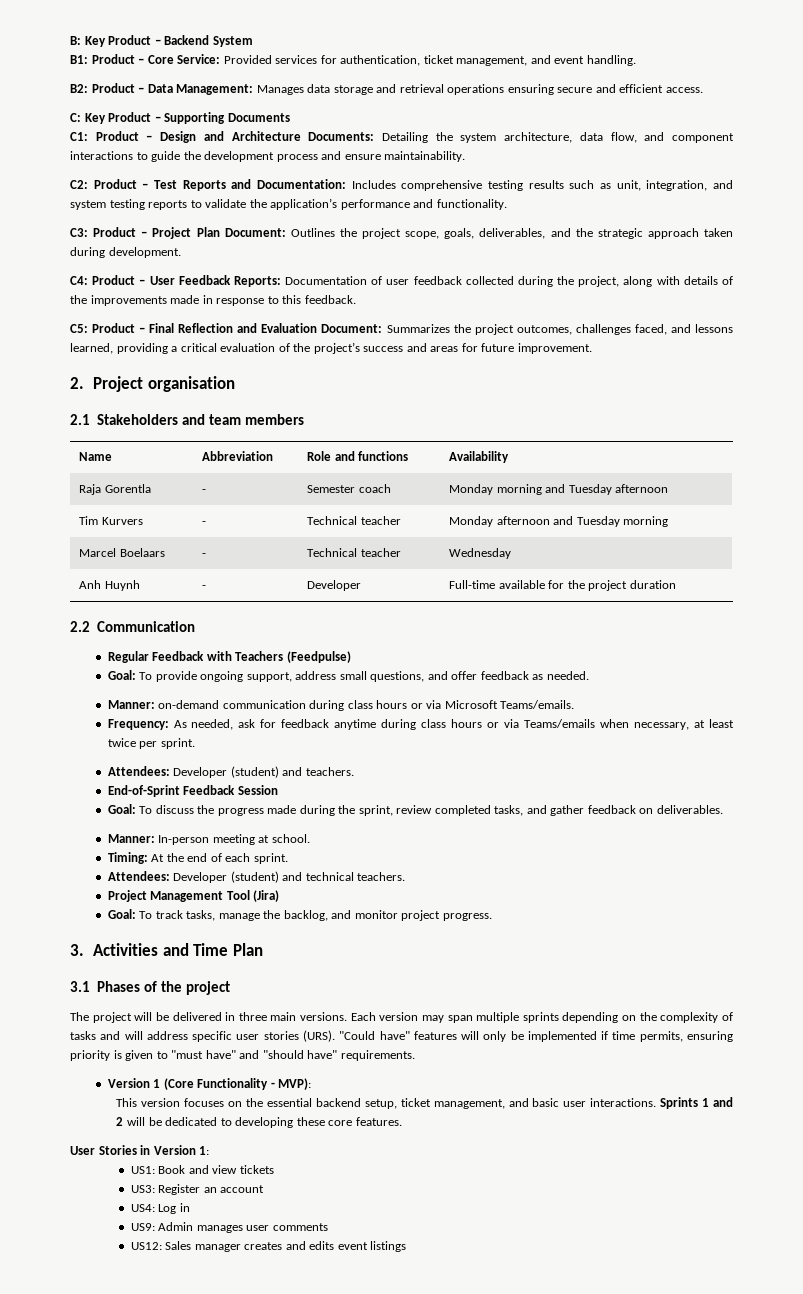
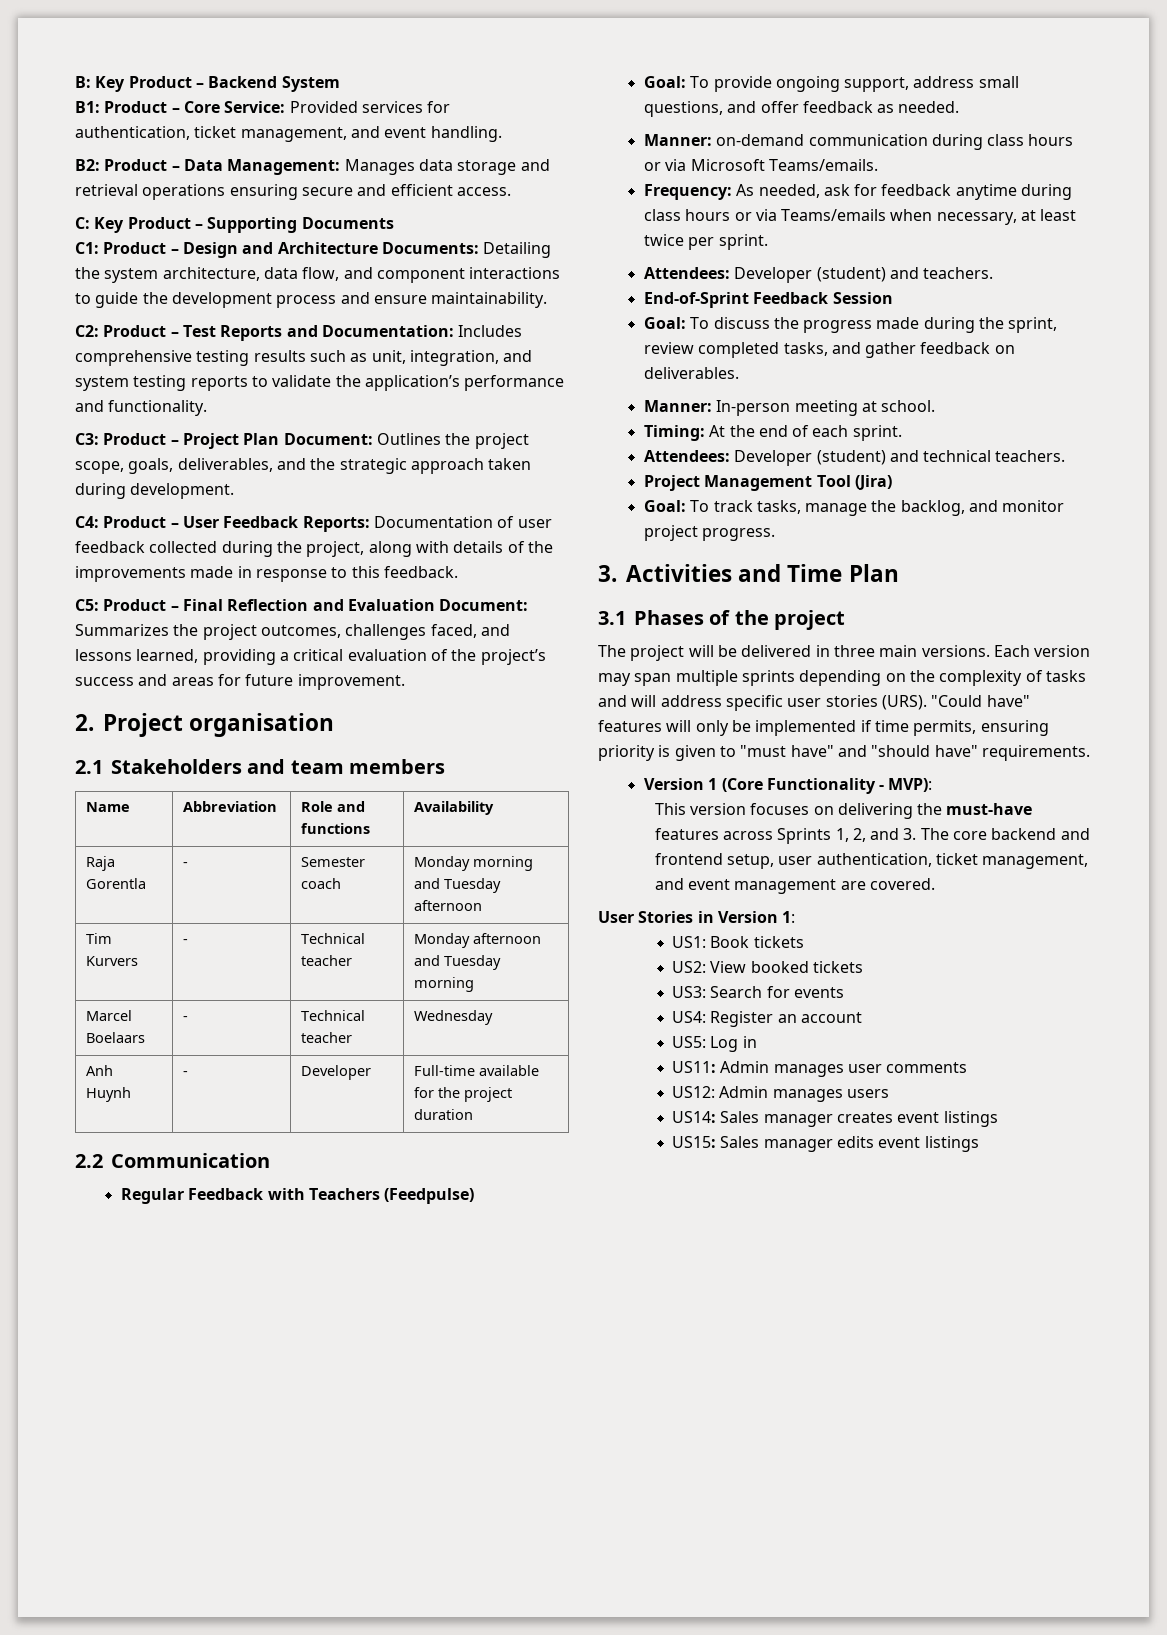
[246,1097,733,1109] [116,1117,402,1128] the essential backend setup, ticket management, and basic user interactions. Sprints 1 and 2 will be dedicated to developing these core features. -> [837,803,1033,819] [654,828,1090,844] [654,853,1089,869] [654,878,935,894] delivering the must-have features across Sprints 1, 2, and 3. The core backend and frontend setup, user authentication, ticket management, and event management are covered.
[188,1165,274,1174] [130,1185,155,1193] and view tickets // US3: -> [753,936,804,948] [672,961,864,973] [672,986,845,998] [672,1011,707,1023] tickets // US2: View booked tickets // US3: Search for events // US4:
[130,1204,155,1212] US4: -> [672,1036,707,1048] US5:
[130,1223,155,1231] US9: -> [672,1061,717,1073] US11:
[165,1241,306,1252] Sales manager creates and -> [719,1086,890,1102] [672,1111,998,1127] [672,1136,833,1152] Admin manages users // US14: Sales manager creates event listings // US15: Sales manager

